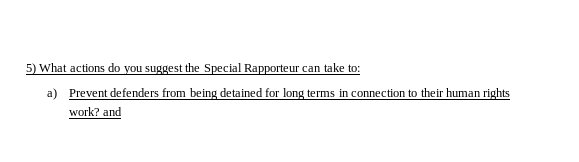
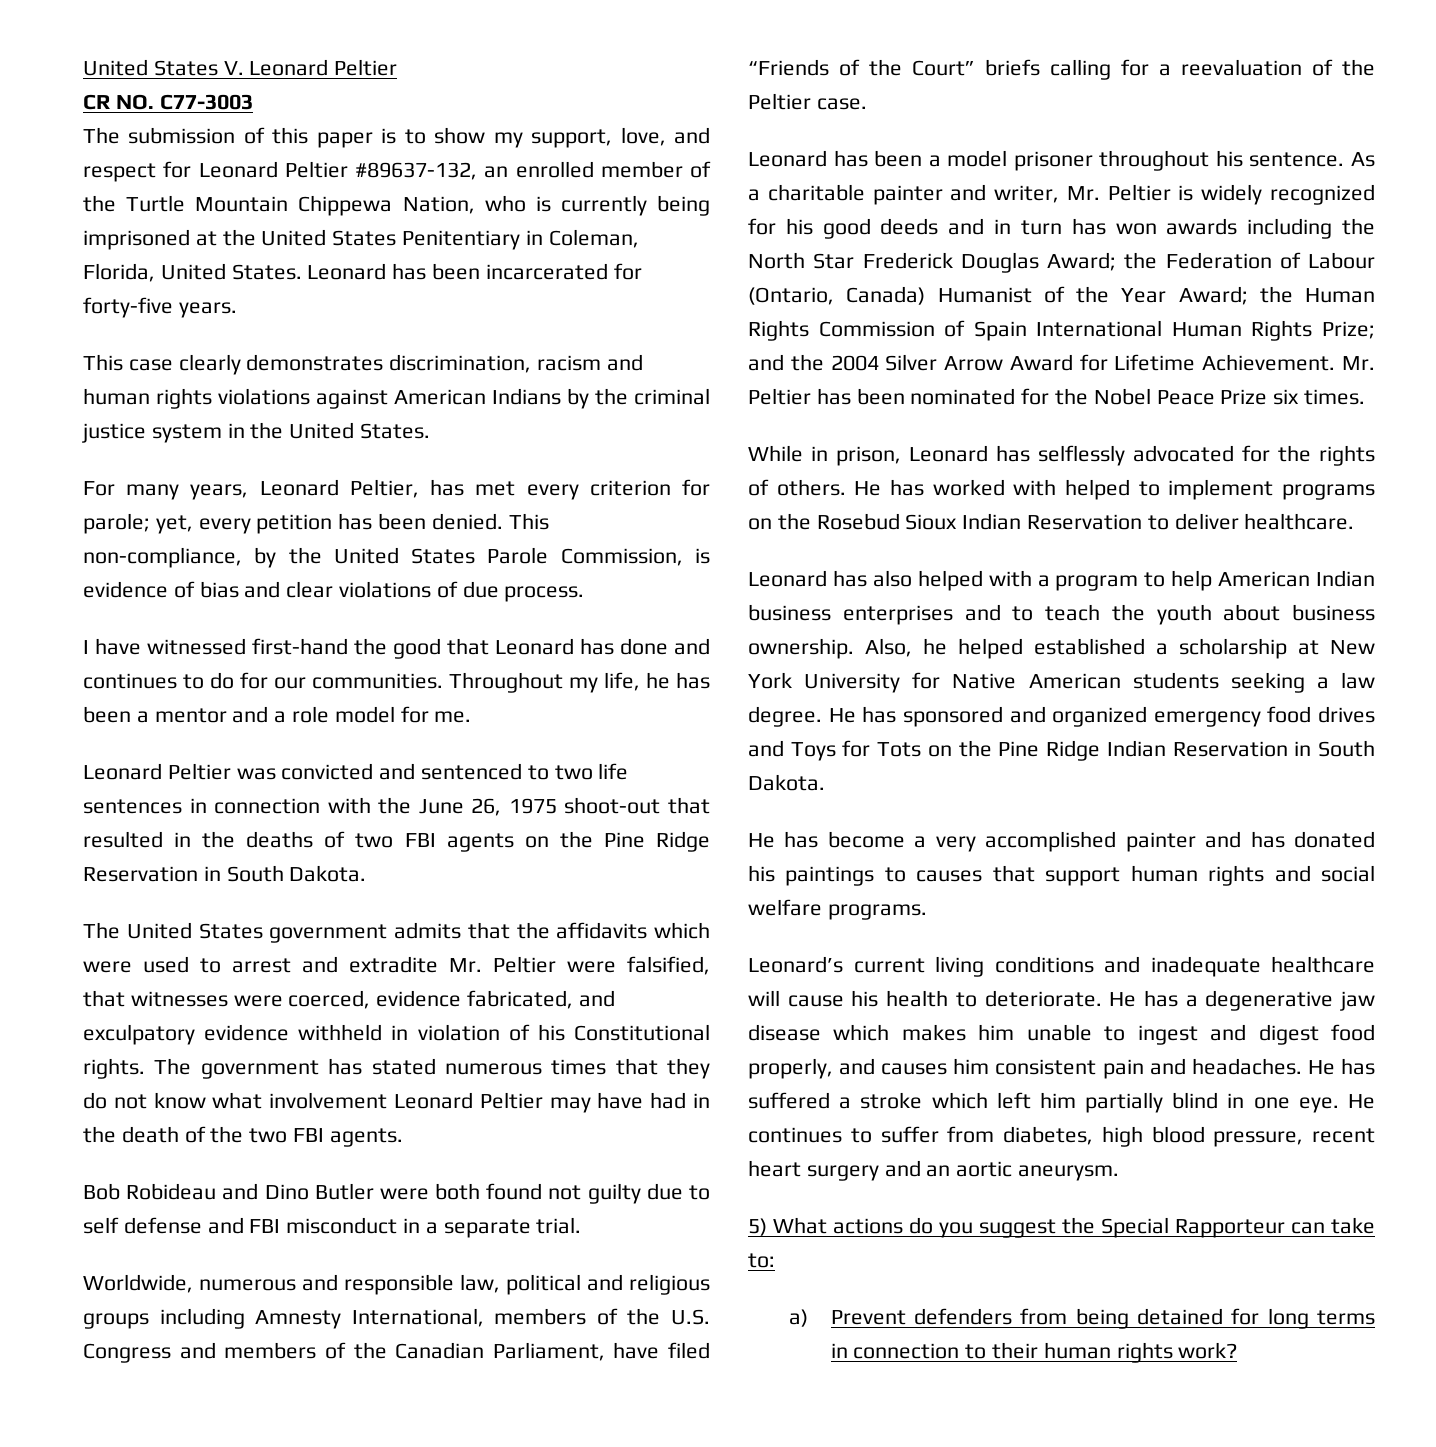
(26, 69) none -> [83,59,398,76] [83,94,253,110] [83,127,710,148] [83,161,711,182] [83,195,710,216] [83,229,639,250] [83,263,642,282] [83,297,237,318] [83,354,643,375] [83,388,710,409] [82,422,431,443] [83,479,710,500] [83,513,549,534] [83,547,710,568] [83,581,585,602] [83,638,710,659] [83,672,710,693] [83,706,472,723] [83,763,629,780] [83,797,710,816] [83,831,710,852] [83,865,367,882] [83,922,710,943] [83,956,710,975] [83,990,615,1009] [83,1024,711,1045] [83,1058,710,1079] [83,1092,710,1113] [83,1126,403,1147] [83,1183,710,1204] [83,1217,582,1238] [83,1274,710,1295] [83,1308,710,1329] [83,1342,710,1363] [748,59,1375,80] [748,93,867,110] [748,150,1375,171] [748,184,1375,205] [748,218,1375,239] [748,252,1375,273] [748,286,1375,305] [748,320,1375,341] [748,354,1375,371] [748,388,1366,405] [748,445,1375,466] [748,479,1375,500] [748,513,1355,530] [748,570,1375,591] [748,604,1375,625] [748,638,1375,659] [748,672,1375,693] [748,706,1375,727] [748,740,1375,761] [748,774,825,791] [748,831,1375,852] [748,865,1375,886] [748,899,927,920] [748,956,1375,977] [748,990,1375,1011] [748,1024,1375,1045] [748,1058,1375,1079] [748,1092,1375,1113] [748,1126,1375,1147] [748,1160,1120,1181] United States V. Leonard Peltier // CR NO. C77-3003 // The submission of this paper is to show my support, love, and respect for Leonard Peltier #89637-132, an enrolled member of the Turtle Mountain Chippewa Nation, who is currently being imprisoned at the United States Penitentiary in Coleman, Florida, United States. Leonard has been incarcerated for forty-five years. // This case clearly demonstrates discrimination, racism and human rights violations against American Indians by the criminal justice system in the United States. // For many years, Leonard Peltier, has met every criterion for parole; yet, every petition has been denied. This non-compliance, by the United States Parole Commission, is evidence of bias and clear violations of due process. // I have witnessed first-hand the good that Leonard has done and continues to do for our communities. Throughout my life, he has been a mentor and a role model for me. // Leonard Peltier was convicted and sentenced to two life sentences in connection with the June 26, 1975 shoot-out that resulted in the deaths of two FBI agents on the Pine Ridge Reservation in South Dakota. // The United States government admits that the affidavits which were used to arrest and extradite Mr. Peltier were falsified, that witnesses were coerced, evidence fabricated, and exculpatory evidence withheld in violation of his Constitutional rights. The government has stated numerous times that they do not know what involvement Leonard Peltier may have had in the death of the two FBI agents. // Bob Robideau and Dino Butler were both found not guilty due to self defense and FBI misconduct in a separate trial. // Worldwide, numerous and responsible law, political and religious groups including Amnesty International, members of the U.S. Congress and members of the Canadian Parliament, have filed “Friends of the Court” briefs calling for a reevaluation of the Peltier case. // Leonard has been a model prisoner throughout his sentence. As a charitable painter and writer, Mr. Peltier is widely recognized for his good deeds and in turn has won awards including the North Star Frederick Douglas Award; the Federation of Labour (Ontario, Canada) Humanist of the Year Award; the Human Rights Commission of Spain International Human Rights Prize; and the 2004 Silver Arrow Award for Lifetime Achievement. Mr. Peltier has been nominated for the Nobel Peace Prize six times. // While in prison, Leonard has selflessly advocated for the rights of others. He has worked with helped to implement programs on the Rosebud Sioux Indian Reservation to deliver healthcare. // Leonard has also helped with a program to help American Indian business enterprises and to teach the youth about business ownership. Also, he helped established a scholarship at New York University for Native American students seeking a law degree. He has sponsored and organized emergency food drives and Toys for Tots on the Pine Ridge Indian Reservation in South Dakota. // He has become a very accomplished painter and has donated his paintings to causes that support human rights and social welfare programs. // Leonard’s current living conditions and inadequate healthcare will cause his health to deteriorate. He has a degenerative jaw disease which makes him unable to ingest and digest food properly, and causes him consistent pain and headaches. He has suffered a stroke which left him partially blind in one eye. He continues to suffer from diabetes, high blood pressure, recent heart surgery and an aortic aneurysm. //
[102,107,122,116] and -> (1238, 1350) none

